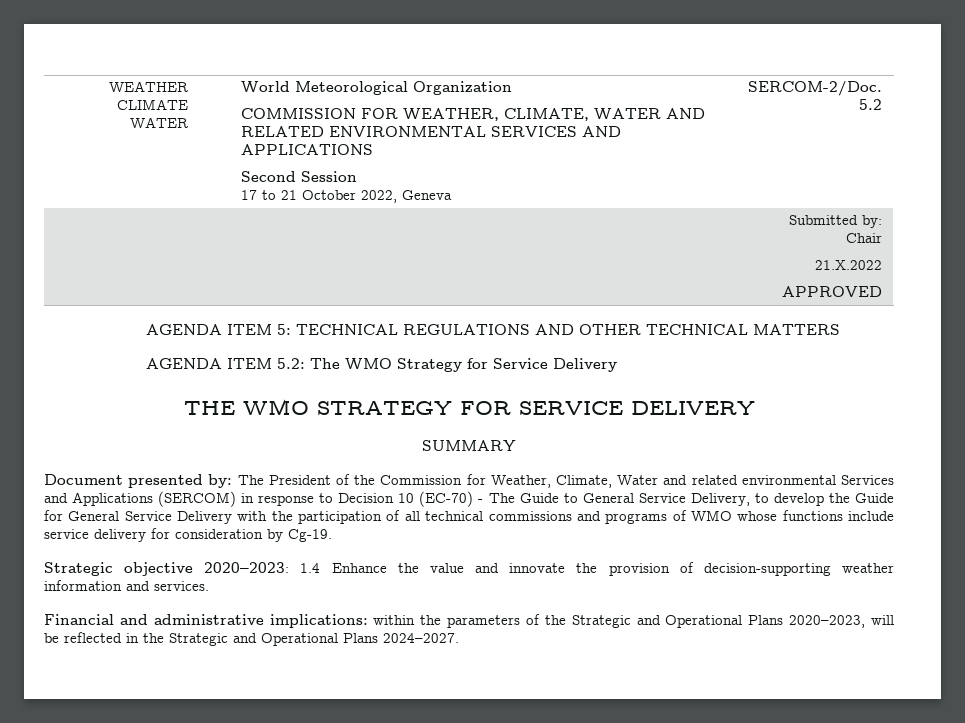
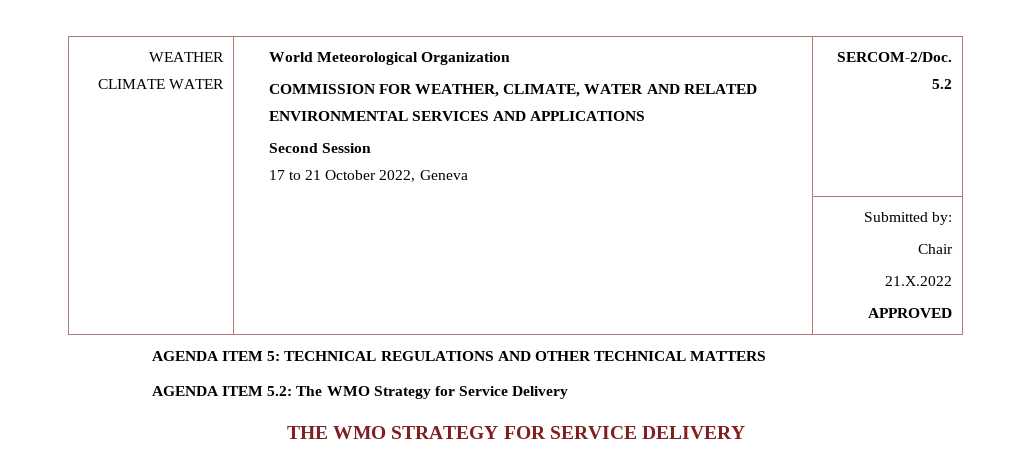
[422,440,516,451] [44,474,895,488] [44,491,894,507] [44,510,895,524] [44,528,332,542] [44,562,894,576] [44,580,209,591] [44,614,894,628] [44,632,459,646] // SUMMARY // Document presented by: The President of the Commission for Weather, Climate, Water and related environmental Services and Applications (SERCOM) in response to Decision 10 (EC-70) - The Guide to General Service Delivery, to develop the Guide for General Service Delivery with the participation of all technical commissions and programs of WMO whose functions include service delivery for consideration by Cg-19. // Strategic objective 2020–2023: 1.4 Enhance the value and innovate the provision of decision-supporting weather information and services. // Financial and administrative implications: within the parameters of the Strategic and Operational Plans 2020–2023, will be reflected in the Strategic and Operational Plans 2024–2027. -> (746, 432) none

